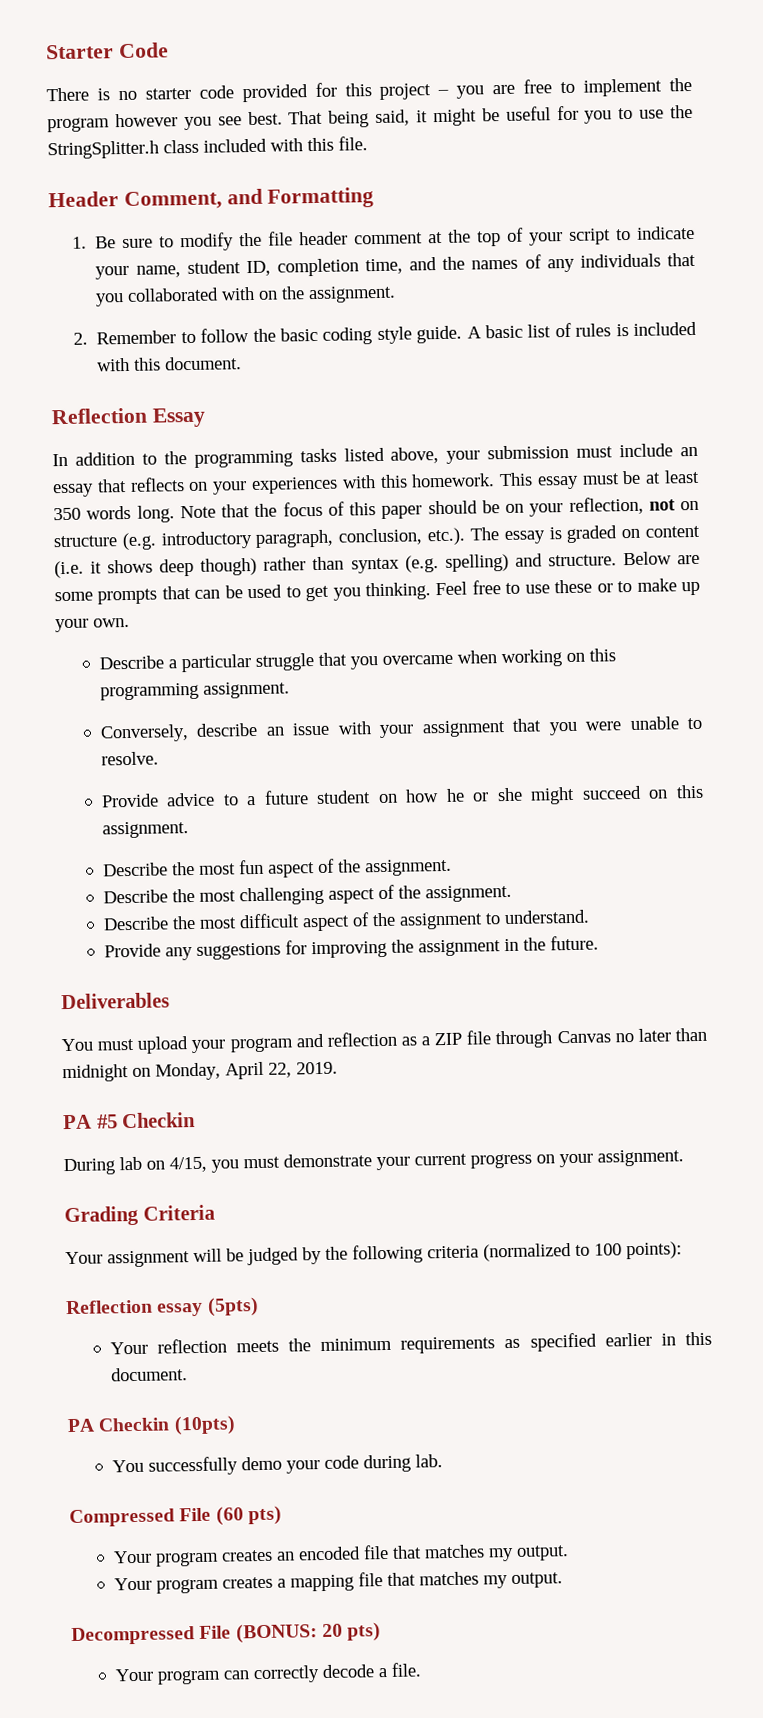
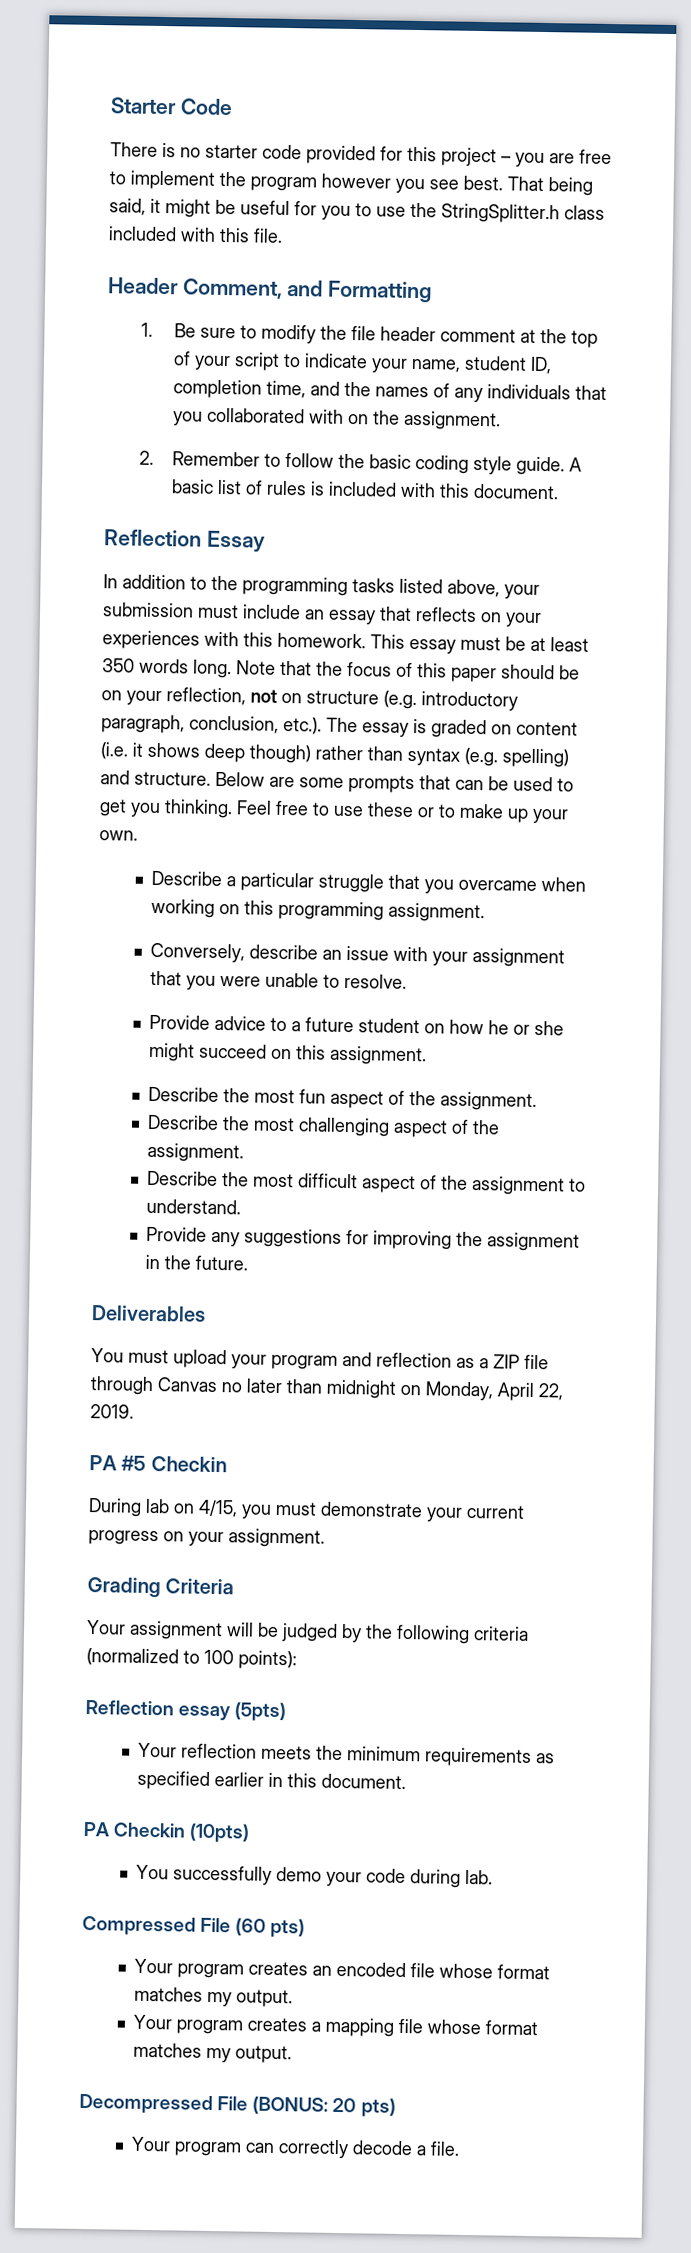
[391,1545,422,1559] that -> [439,1963,551,1980] whose format
[386,1572,416,1587] that -> [427,2019,539,2036] whose format

